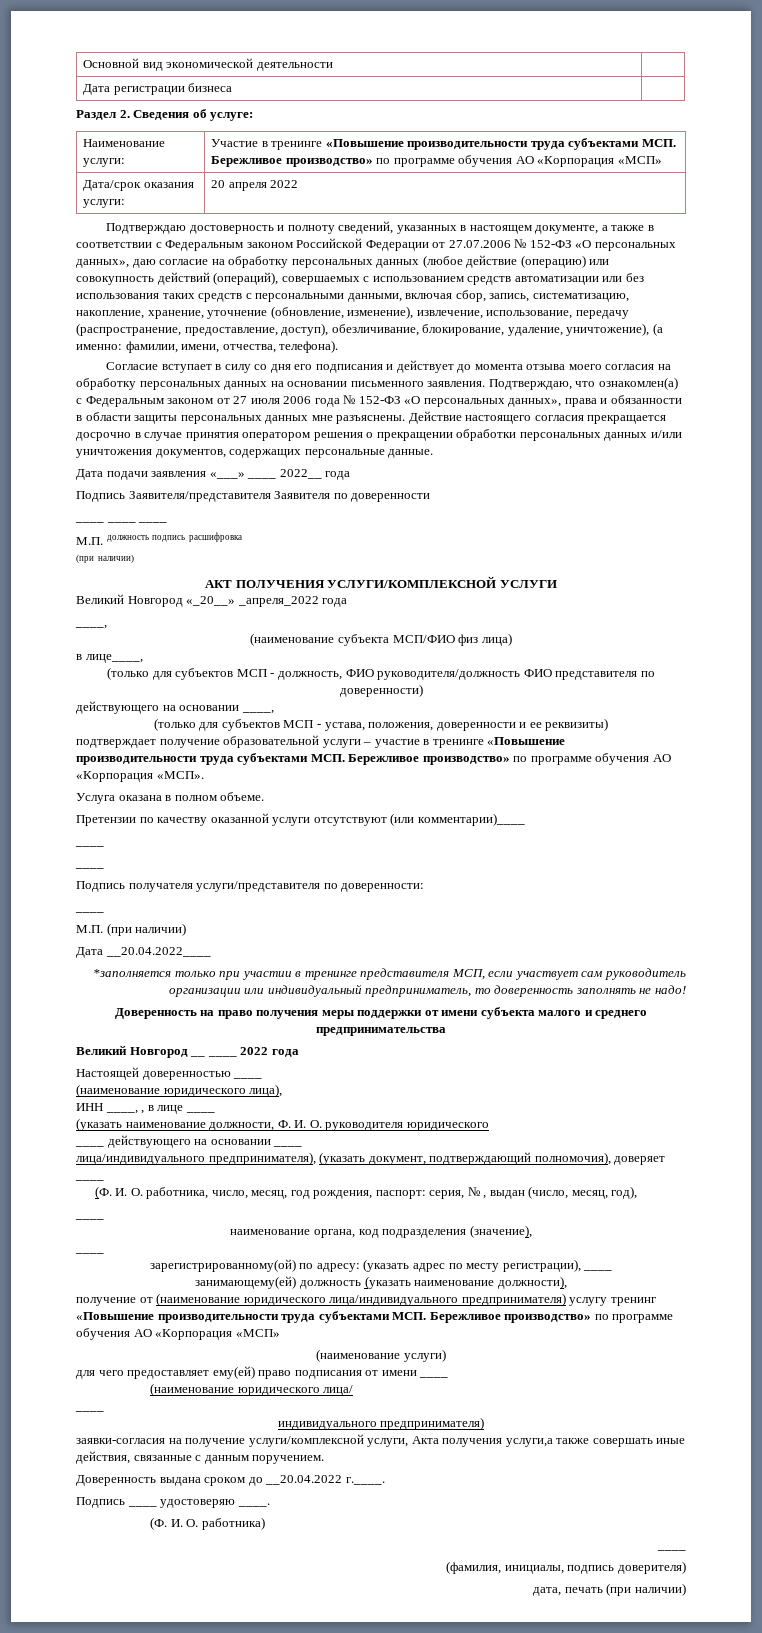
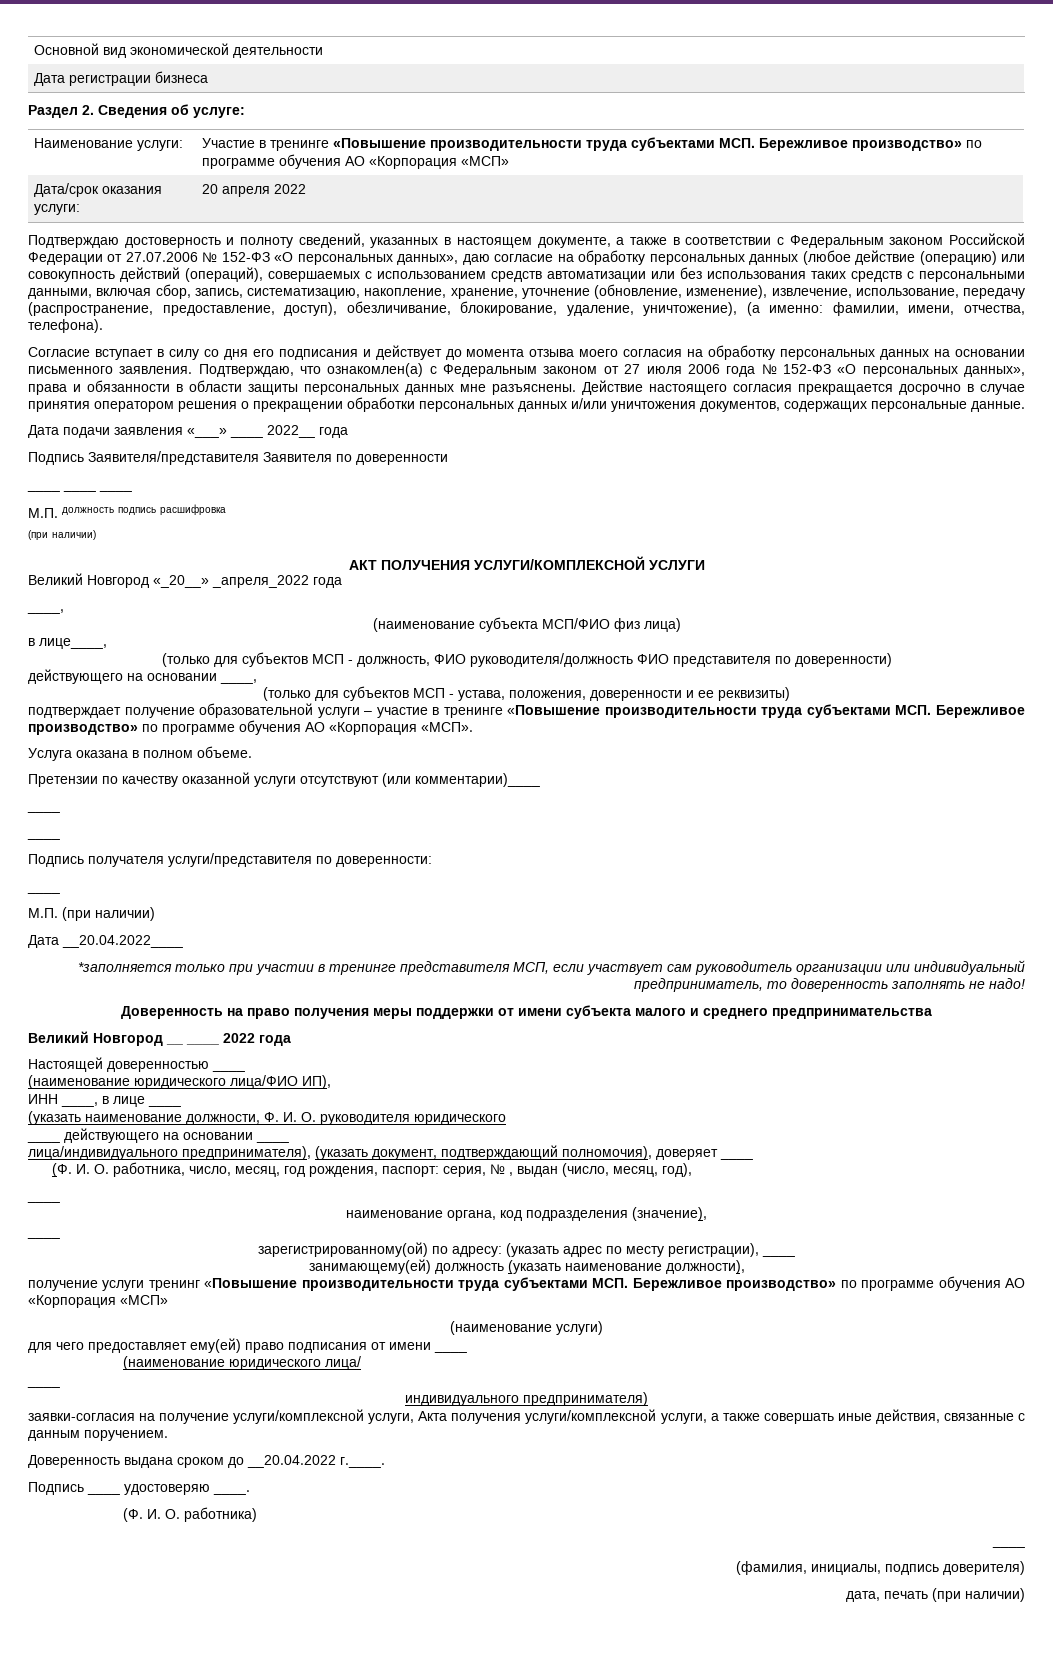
[249,1084,283,1097] лица), -> [230,1075,331,1089] лица/ФИО ИП),
[141,1110,145,1114] , -> (98, 1104) none
[139,1293,608,1306] от (наименование юридического лица/индивидуального предпринимателя) услугу -> [102,1280,145,1291] услуги
[505,1438,553,1447] услуги,а -> [525,1409,719,1424] услуги/комплексной услуги, а

